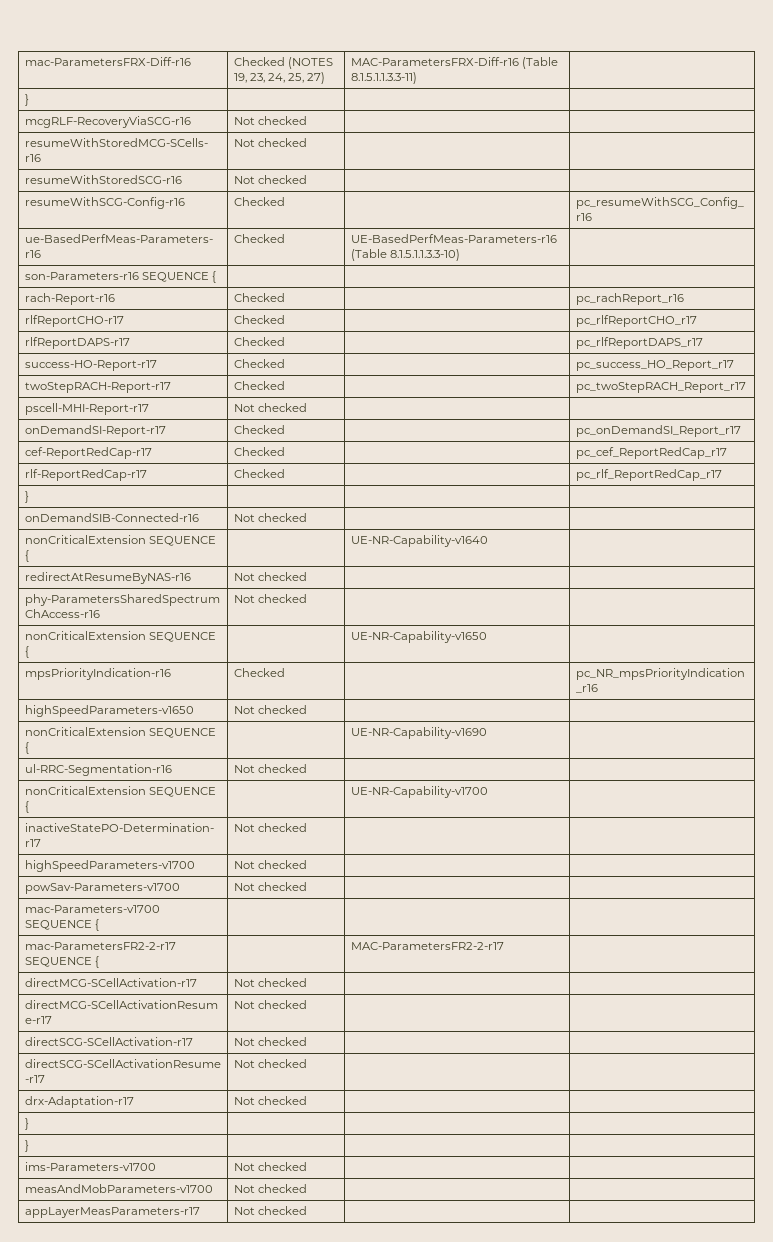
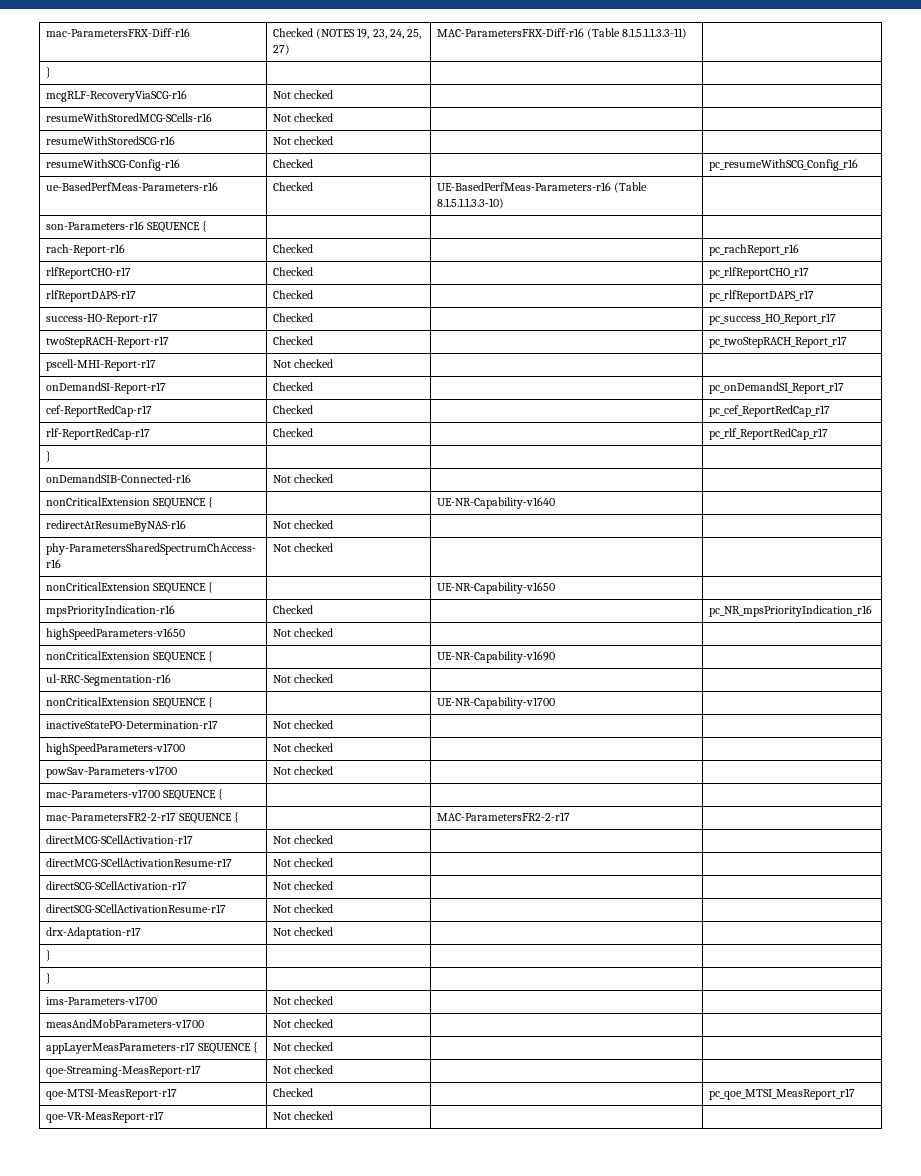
[233,1206,307,1215] | Not checked | | -> [198,1042,259,1054] [273,1042,334,1051] [46,1065,202,1077] [273,1065,334,1074] [46,1088,178,1100] [273,1088,314,1097] [709,1088,856,1100] [46,1111,165,1123] [273,1111,334,1120] SEQUENCE { | Not checked | | // qoe-Streaming-MeasReport-r17 | Not checked | | // qoe-MTSI-MeasReport-r17 | Checked | | pc_qoe_MTSI_MeasReport_r17 // qoe-VR-MeasReport-r17 | Not checked | |

